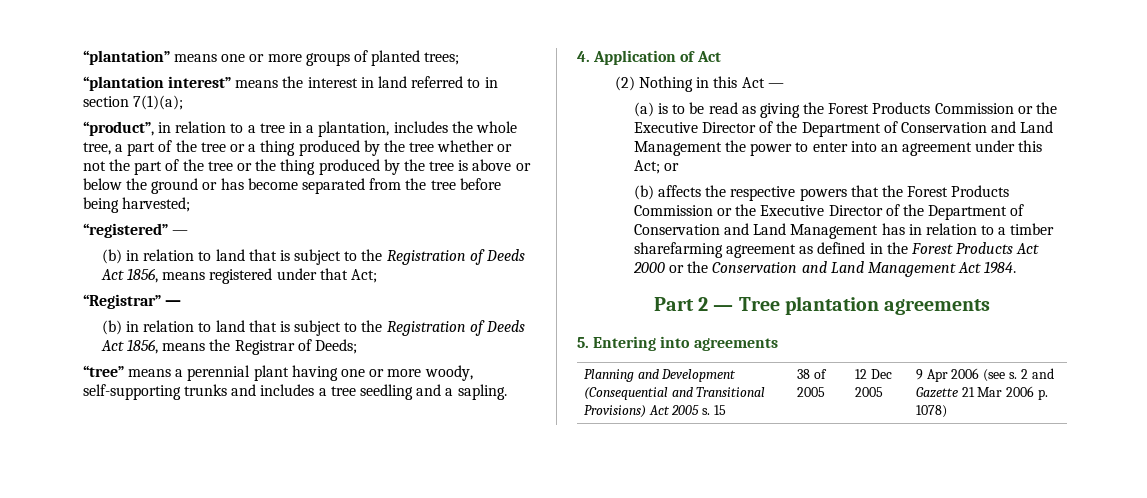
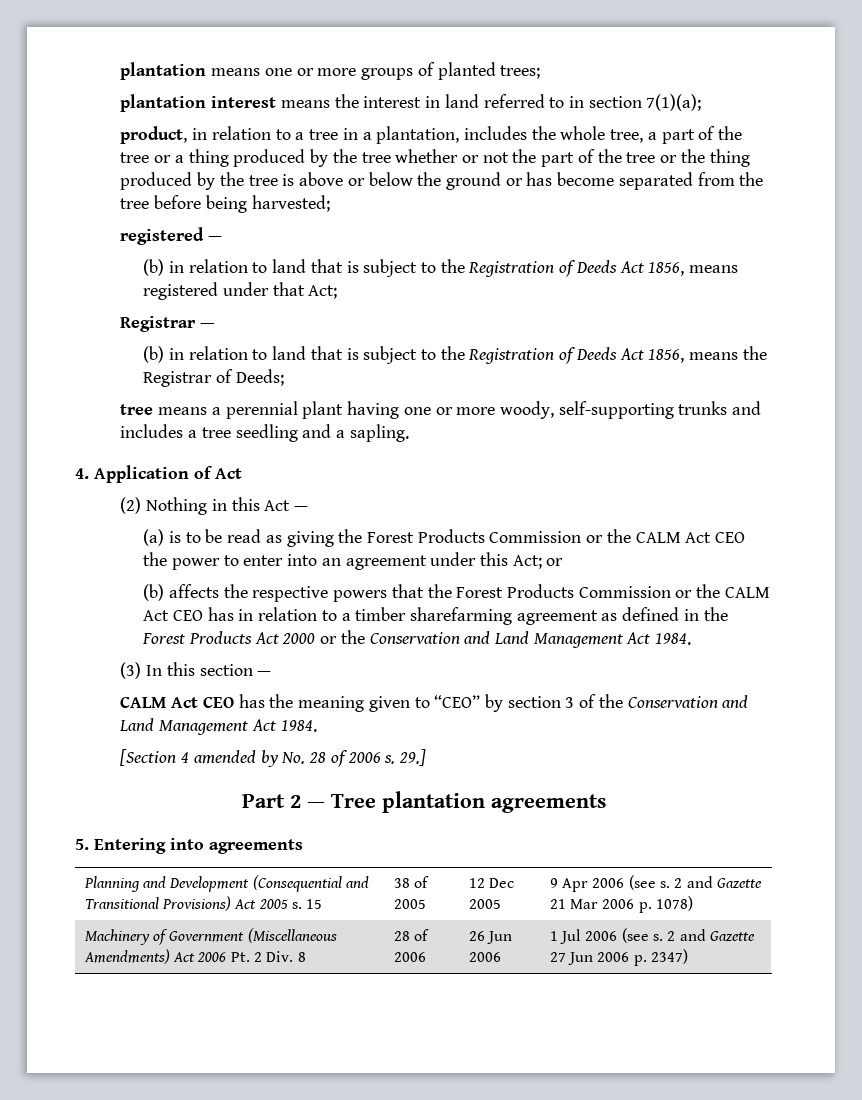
[82,50,170,65] “plantation” -> [120,62,207,80] plantation
[82,76,232,91] “plantation interest” -> [120,94,277,112] plantation interest
[82,121,154,136] “product”, -> [120,126,188,144] product,
[82,223,168,238] “registered” -> [120,227,205,245] registered
[82,294,161,309] “Registrar” -> [120,316,197,332] Registrar
[82,365,124,377] “tree” -> [120,404,154,415] tree
[633,121,1054,137] [633,141,722,156] Executive Director of the Department of Conservation and Land Management -> [635,532,746,543] CALM Act CEO
[760,204,1025,220] [633,223,879,239] Executive Director of the Department of Conservation and Land Management -> [724,587,770,598] [143,610,203,621] CALM Act CEO
(1017, 267) none -> [120,662,272,679] [120,694,749,712] [119,718,317,735] [120,749,426,767] // (3) In this section — // CALM Act CEO has the meaning given to “CEO” by section 3 of the Conservation and Land Management Act 1984. // [Section 4 amended by No. 28 of 2006 s. 29.]
(947, 411) none -> [84,928,337,945] [83,949,306,964] [393,929,430,941] [393,952,426,962] [468,931,513,944] [468,952,501,962] [549,928,755,944] [549,949,689,966] // Machinery of Government (Miscellaneous Amendments) Act 2006 Pt. 2 Div. 8 | 28 of 2006 | 26 Jun 2006 | 1 Jul 2006 (see s. 2 and Gazette 27 Jun 2006 p. 2347)

